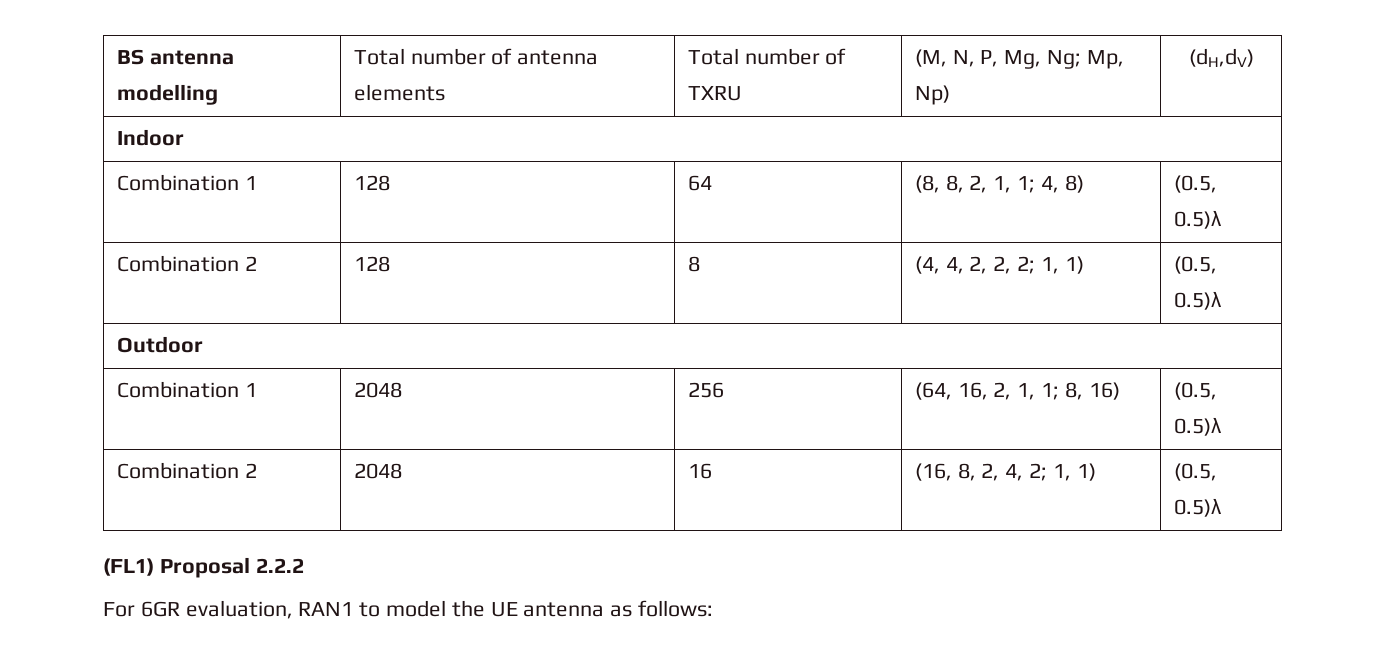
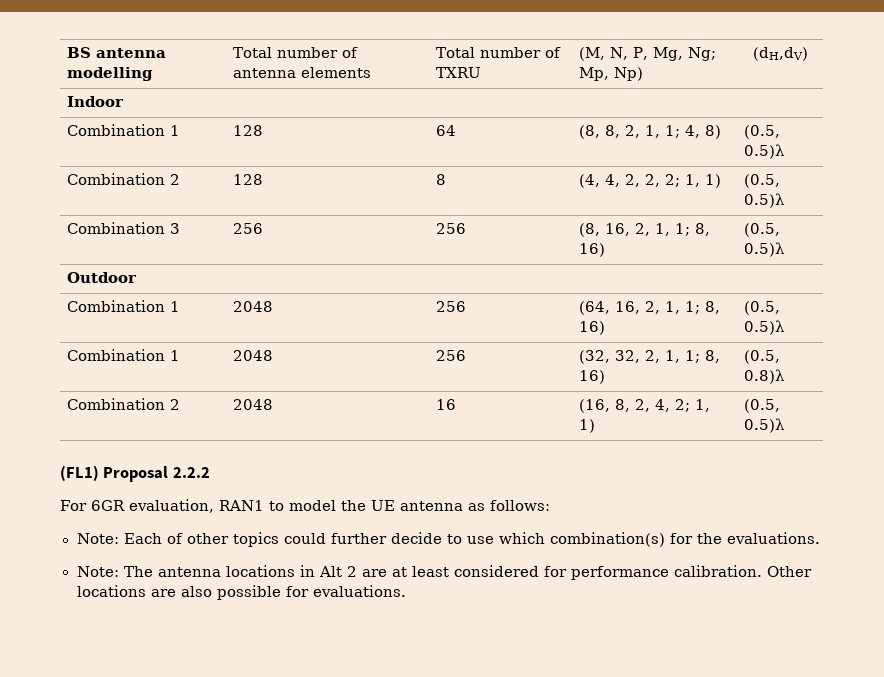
(1222, 300) none -> [67,222,181,234] [233,223,264,234] [436,223,467,234] [579,223,711,237] [579,243,606,257] [744,223,781,237] [744,242,786,257] // Combination 3 | 256 | 256 | (8, 16, 2, 1, 1; 8, 16) | (0.5, 0.5)λ
(1222, 426) none -> [67,349,181,361] [233,350,274,361] [436,350,467,361] [579,350,721,364] [579,370,606,384] [744,350,781,364] [744,369,786,384] // Combination 1 | 2048 | 256 | (32, 32, 2, 1, 1; 8, 16) | (0.5, 0.8)λ
(714, 608) none -> [76,532,820,547] [76,565,812,580] [76,585,406,600] // Note: Each of other topics could further decide to use which combination(s) for the evaluations. // Note: The antenna locations in Alt 2 are at least considered for performance calibration. Other locations are also possible for evaluations.

